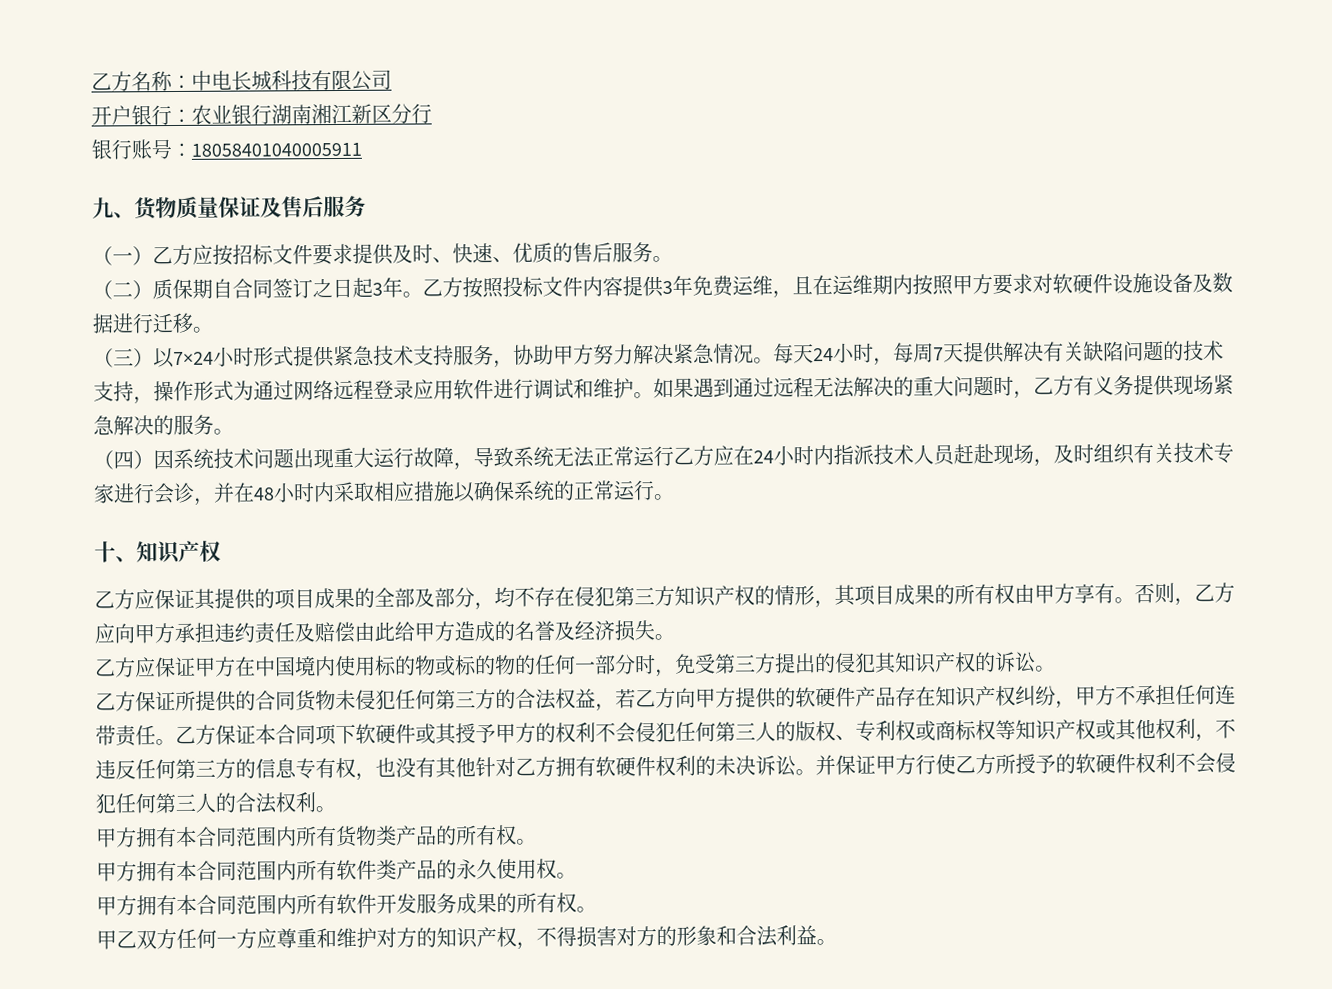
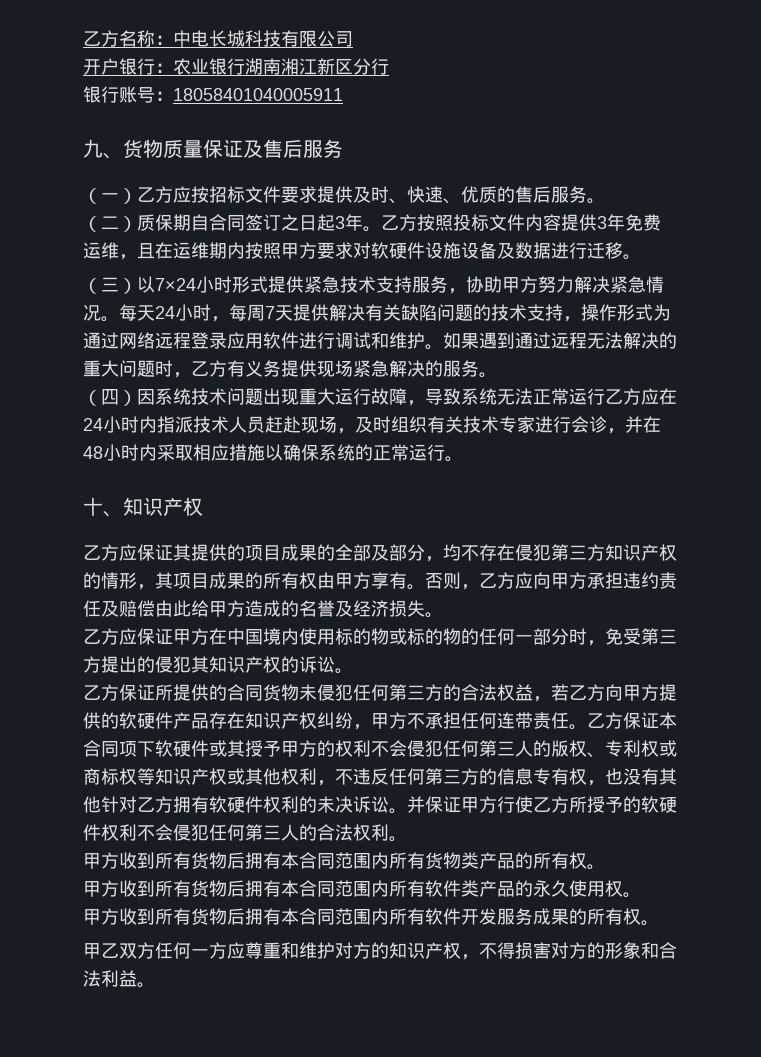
(137, 837) none -> [119,852,245,869] 收到所有货物后
(137, 871) none -> [119,880,245,897] 收到所有货物后
(137, 905) none -> [119,908,245,925] 收到所有货物后

